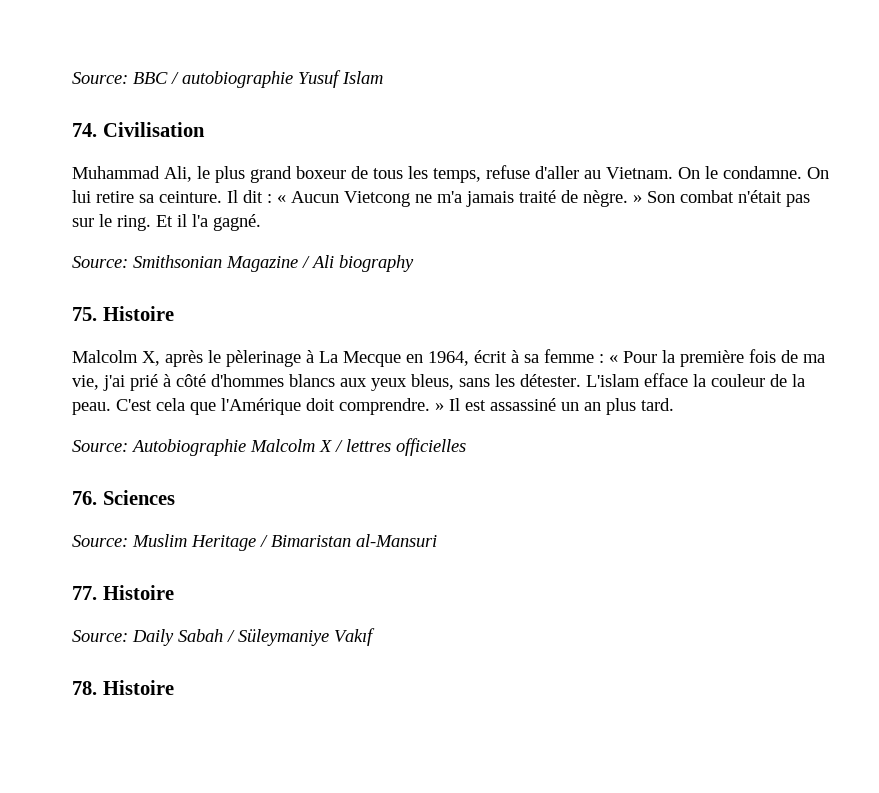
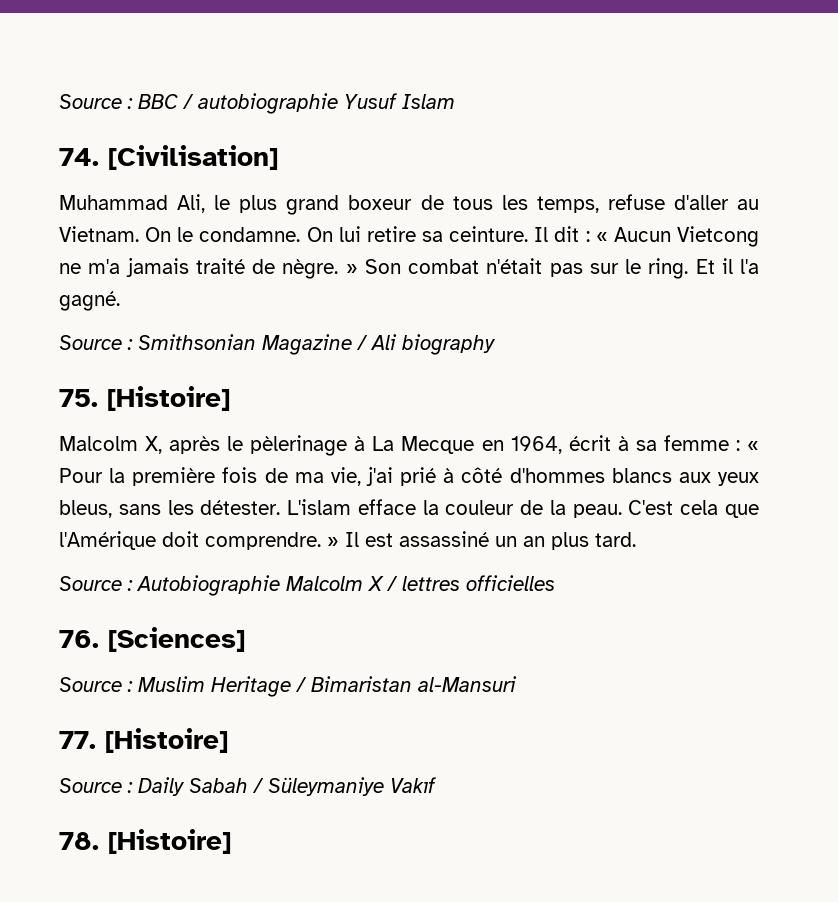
[72,72,128,84] Source: -> [59,94,133,109] Source :
[102,122,205,137] Civilisation -> [108,145,278,170] [Civilisation]
[72,256,128,268] Source: -> [59,335,133,350] Source :
[102,306,174,321] Histoire -> [107,386,230,411] [Histoire]
[72,440,128,452] Source: -> [59,576,133,591] Source :
[102,490,175,505] [72,535,128,547] Sciences // Source: -> [108,627,245,652] [59,677,133,692] [Sciences] // Source :
[102,585,174,600] [72,630,128,642] Histoire // Source: -> [105,728,228,753] [59,778,133,793] [Histoire] // Source :
[102,680,174,695] Histoire -> [108,829,231,854] [Histoire]

